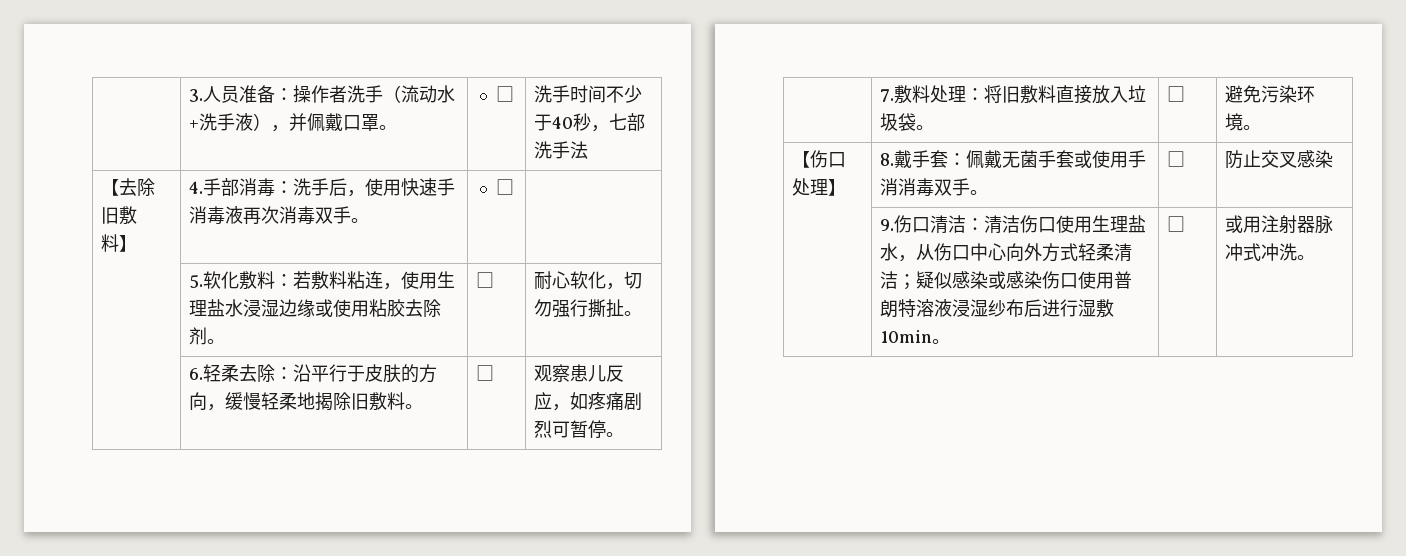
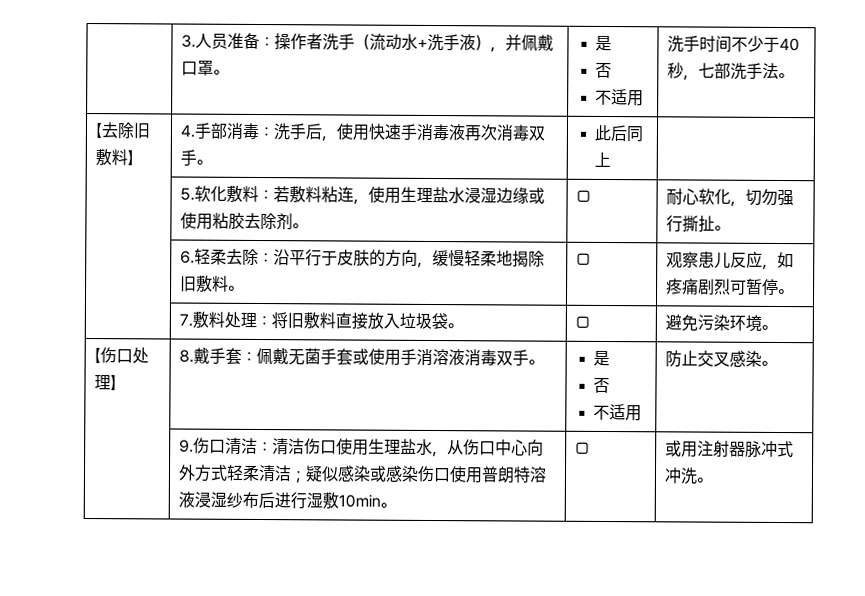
[496,86,515,102] □ -> [595,35,613,52] [595,62,613,79] [595,89,645,107] 是 // 否 // 不适用
(589, 150) none -> [778,72,795,79] 。
[496,179,515,195] □ -> [594,124,644,143] [594,151,612,168] 此后同上
[898,178,989,196] [1167,151,1186,167] 消毒双手。 | □ -> [432,349,545,367] [593,350,611,367] [593,377,611,394] [593,404,643,422] 溶液消毒双手。 | 是 // 否 // 不适用
(1334, 159) none -> [761,360,778,366] 。

